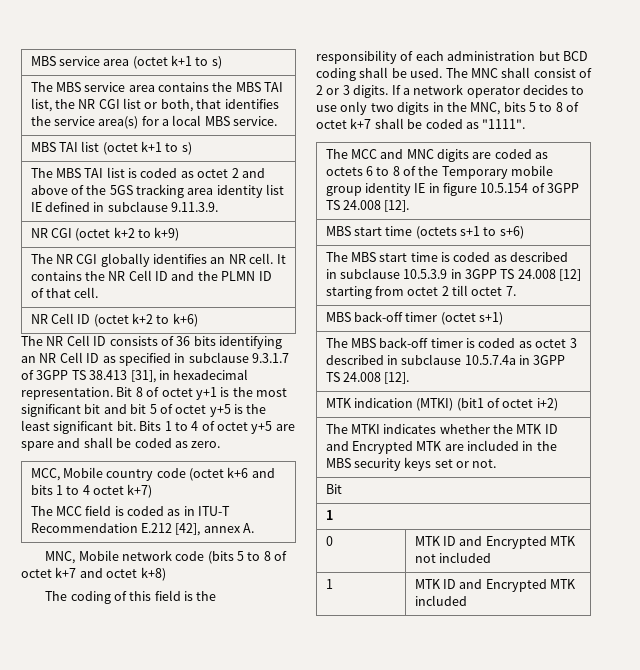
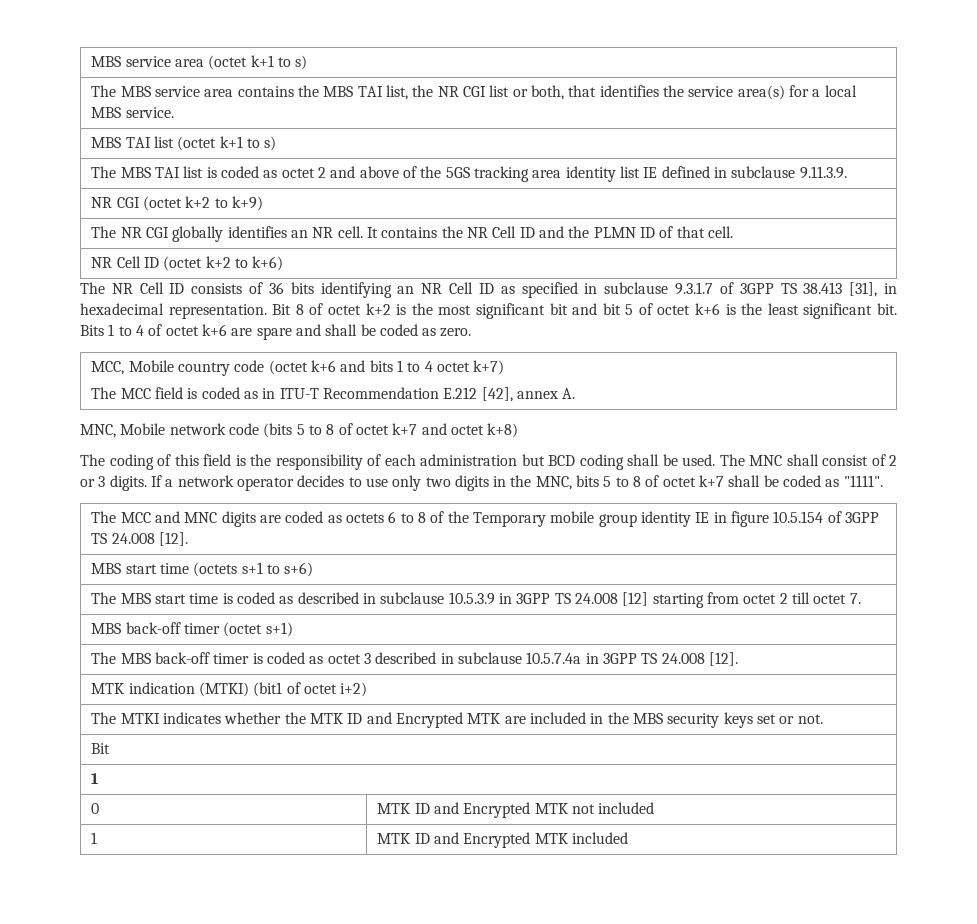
[195,387,217,400] y+1 -> [365,303,391,315] k+2
[209,404,231,417] y+5 -> [695,303,721,315] k+6
[251,421,273,434] y+5 -> [201,324,227,336] k+6

